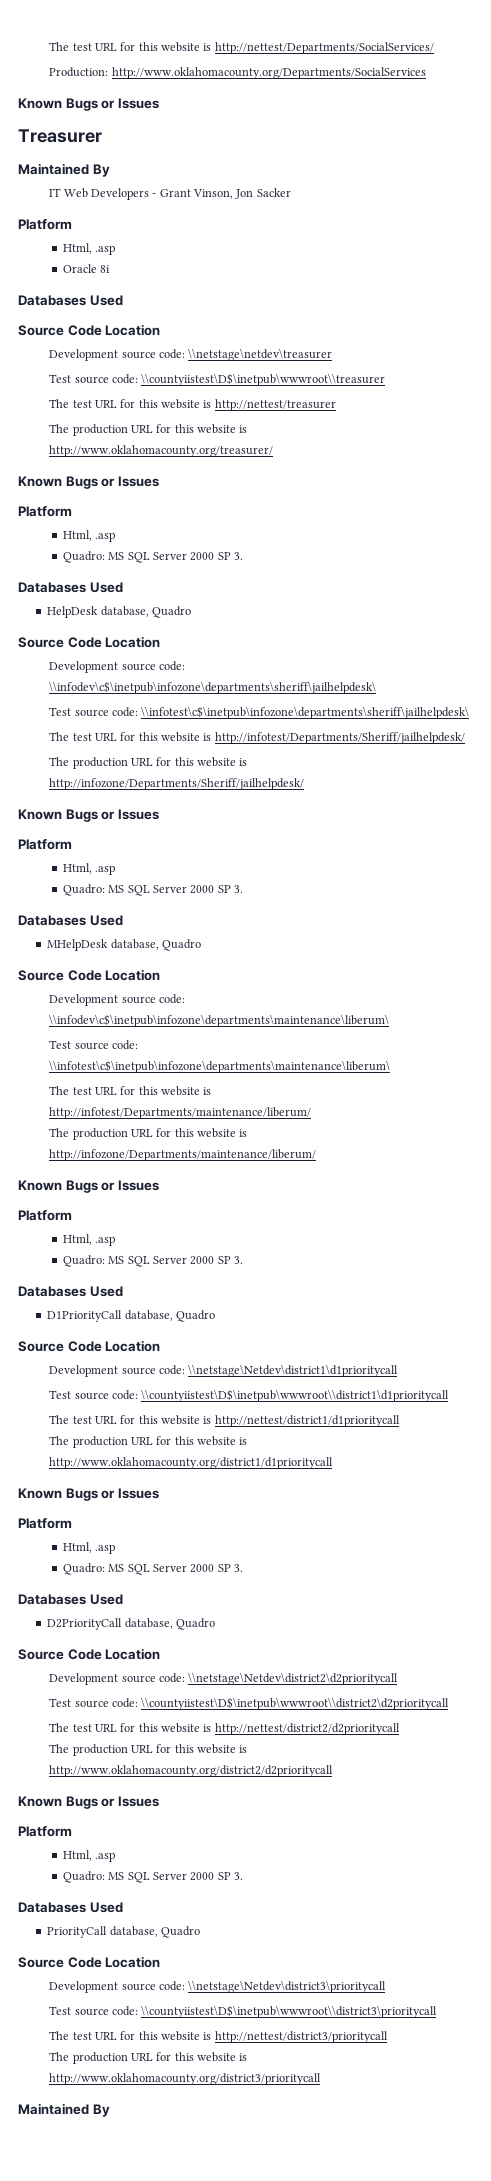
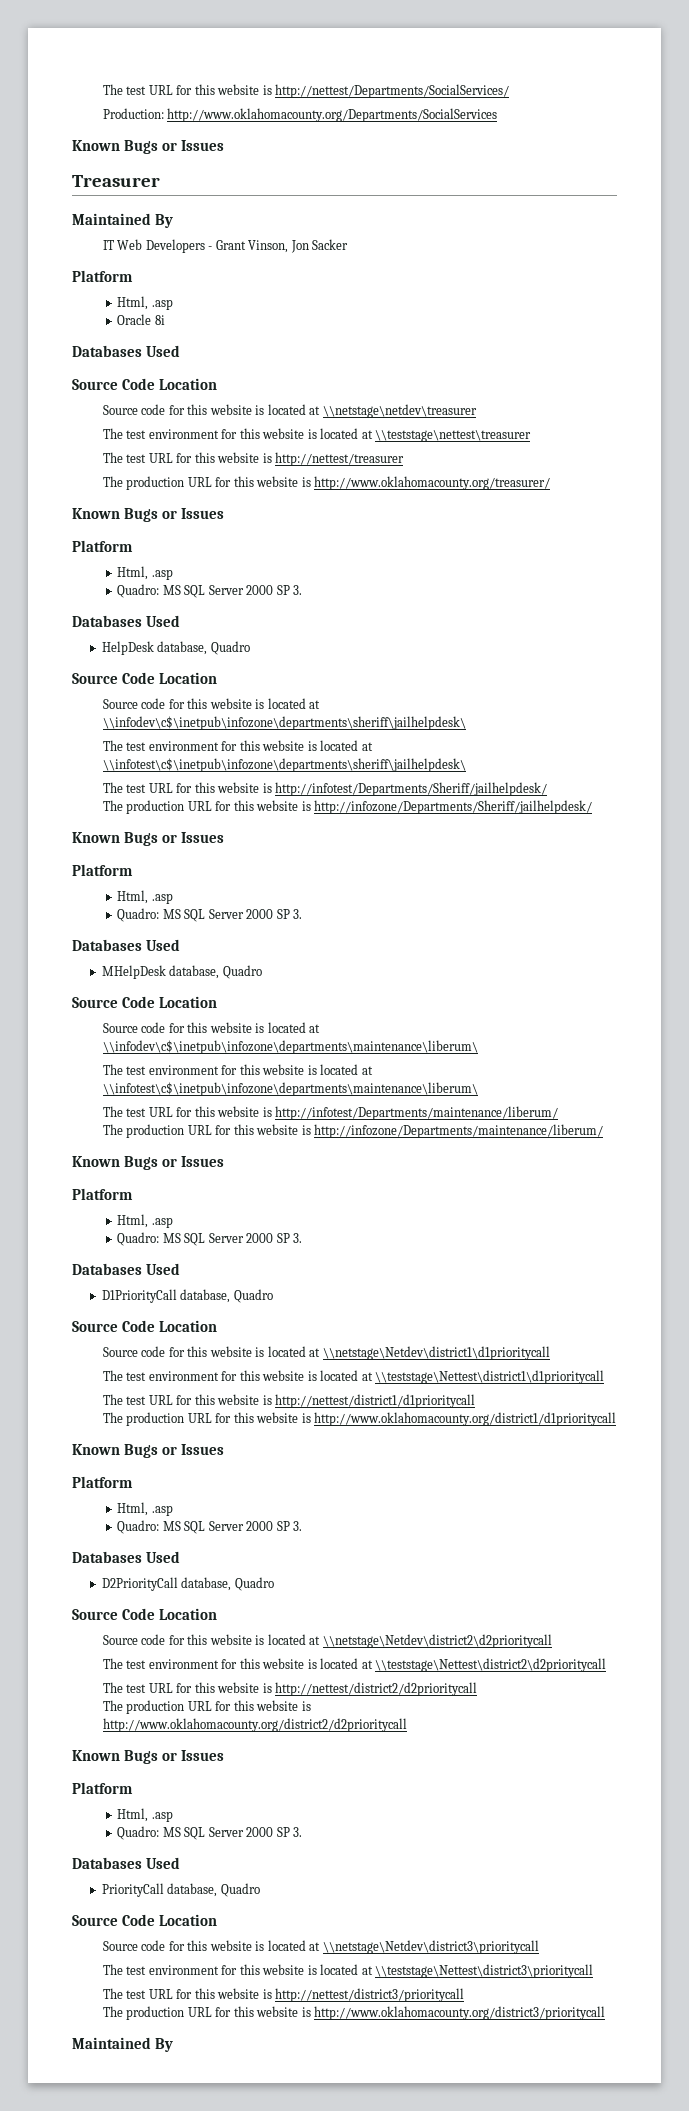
[49,348,333,361] [49,373,386,386] Development source code: \\netstage\netdev\treasurer // Test source code: \\countyiistest\D$\inetpub\wwwroot\\treasurer -> [102,404,477,418] [102,428,532,442] Source code for this website is located at \\netstage\netdev\treasurer // The test environment for this website is located at \\teststage\nettest\treasurer
[49,661,185,673] [49,681,377,694] [49,707,138,717] Development source code: \\infodev\c$\inetpub\infozone\departments\sheriff\jailhelpdesk\ // Test source code: -> [102,698,321,709] [102,716,466,730] [102,740,373,751] Source code for this website is located at \\infodev\c$\inetpub\infozone\departments\sheriff\jailhelpdesk\ // The test environment for this website is located at
[49,994,185,1006] [49,1014,390,1027] [49,1040,138,1050] Development source code: \\infodev\c$\inetpub\infozone\departments\maintenance\liberum\ // Test source code: -> [102,1022,321,1033] [102,1040,478,1054] [102,1064,373,1075] Source code for this website is located at \\infodev\c$\inetpub\infozone\departments\maintenance\liberum\ // The test environment for this website is located at
[49,1364,399,1377] [49,1389,450,1402] Development source code: \\netstage\Netdev\district1\d1prioritycall // Test source code: \\countyiistest\D$\inetpub\wwwroot\\district1\d1prioritycall -> [102,1346,550,1360] [102,1370,605,1384] Source code for this website is located at \\netstage\Netdev\district1\d1prioritycall // The test environment for this website is located at \\teststage\Nettest\district1\d1prioritycall
[49,1672,399,1685] [49,1697,450,1710] Development source code: \\netstage\Netdev\district2\d2prioritycall // Test source code: \\countyiistest\D$\inetpub\wwwroot\\district2\d2prioritycall -> [102,1634,552,1648] [102,1658,607,1672] Source code for this website is located at \\netstage\Netdev\district2\d2prioritycall // The test environment for this website is located at \\teststage\Nettest\district2\d2prioritycall
[49,1980,387,1993] [49,2005,438,2018] Development source code: \\netstage\Netdev\district3\prioritycall // Test source code: \\countyiistest\D$\inetpub\wwwroot\\district3\prioritycall -> [102,1940,539,1954] [102,1964,594,1978] Source code for this website is located at \\netstage\Netdev\district3\prioritycall // The test environment for this website is located at \\teststage\Nettest\district3\prioritycall

